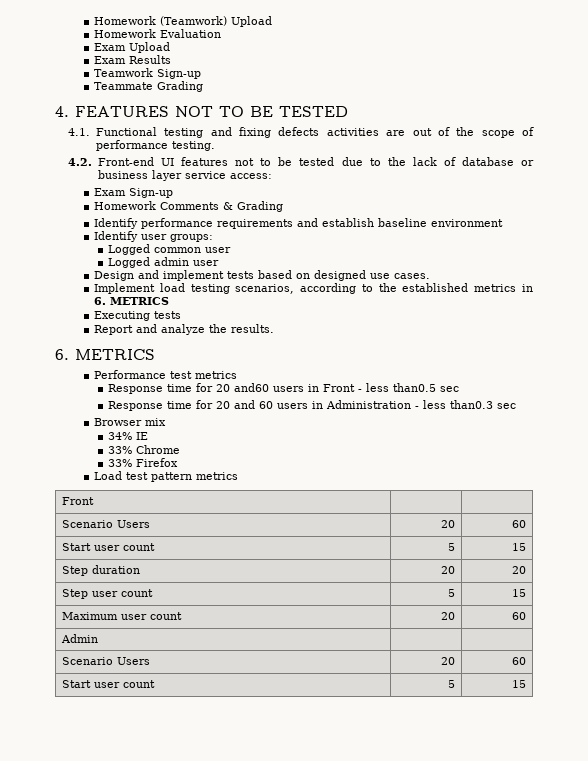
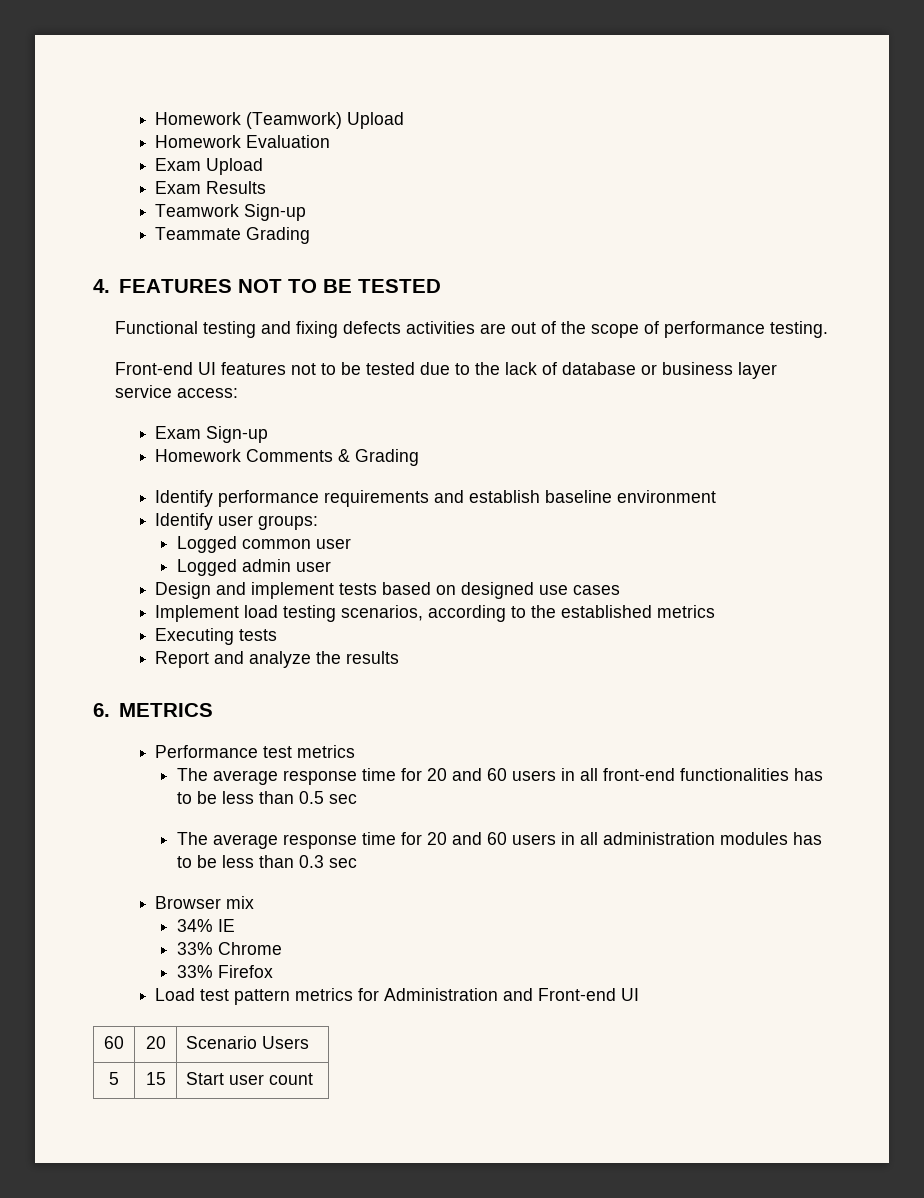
[68,128,91,136] 4.1. -> (441, 286) none
[68,158,93,166] 4.2. -> (828, 329) none
[394,273,431,279] cases. -> [573,585,621,595] cases
[522,284,533,292] [94,297,170,305] in 6. METRICS -> (716, 611) none
[231,324,275,333] results. -> [346,651,400,664] results
[107,383,459,394] [107,400,493,411] Response time for 20 and60 users in Front - less than0.5 sec // Response time for 20 and 60 users in Administration - less than0.3 -> [177,768,824,785] [177,791,358,804] [177,832,823,849] [177,855,325,868] The average response time for 20 and 60 users in all front-end functionalities has to be less than 0.5 sec // The average response time for 20 and 60 users in all administration modules has to be less than 0.3
[61,497,94,505] [61,520,150,528] [441,520,456,528] [512,520,527,528] [61,543,155,551] [448,543,456,551] [512,543,527,551] [61,565,140,576] [441,566,456,574] [512,566,527,574] [61,589,153,599] [448,589,456,597] [512,589,527,597] [61,612,182,620] [441,612,456,620] [512,612,527,620] [60,634,98,643] [61,657,150,665] [441,657,456,665] [512,657,527,665] [61,680,155,688] [448,680,456,688] [512,680,527,688] // Front | | // Scenario Users | 20 | 60 // Start user count | 5 | 15 // Step duration | 20 | 20 // Step user count | 5 | 15 // Maximum user count | 20 | 60 // Admin | | // Scenario Users | 20 | 60 // Start user count | 5 | 15 -> [358,988,640,1001] [104,1036,124,1049] [145,1036,166,1049] [186,1036,310,1049] [109,1072,119,1085] [145,1072,166,1085] [186,1072,314,1085] for Administration and Front-end UI // 60 | 20 | Scenario Users // 5 | 15 | Start user count

